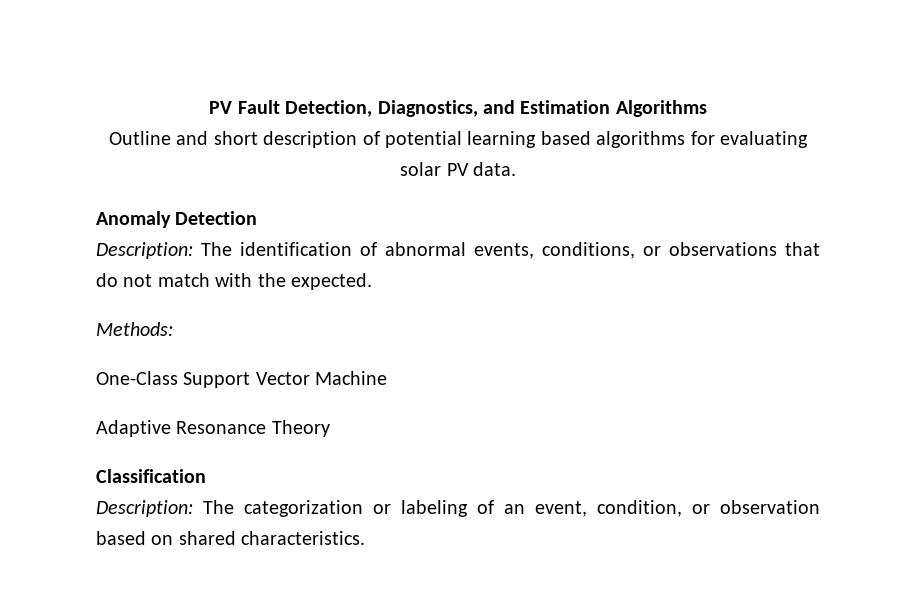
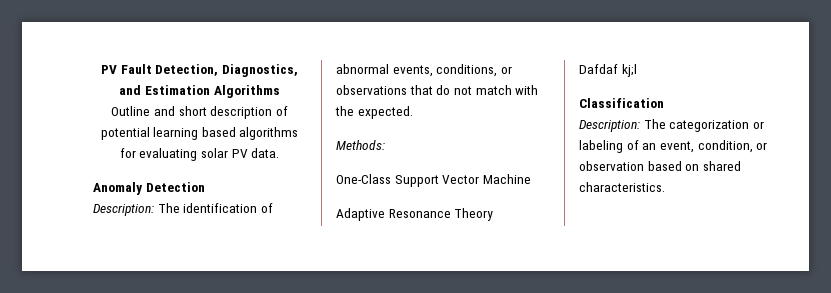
(330, 428) none -> [579,64,637,77] // Dafdaf kj;l

